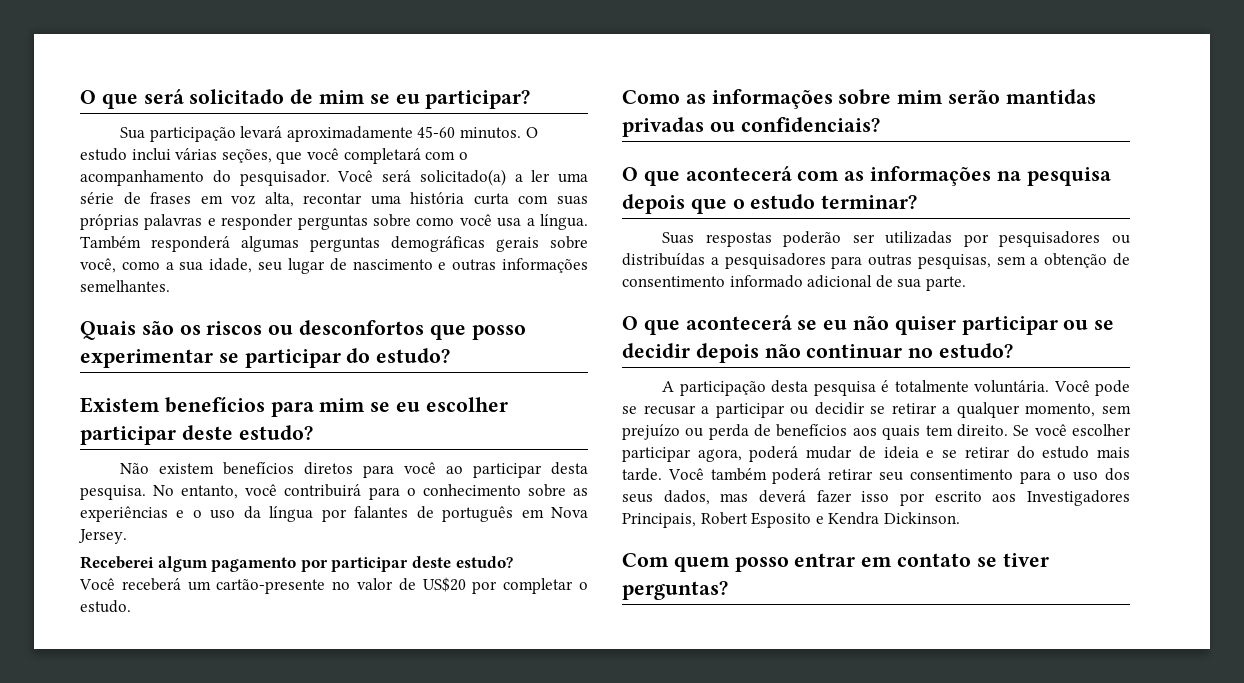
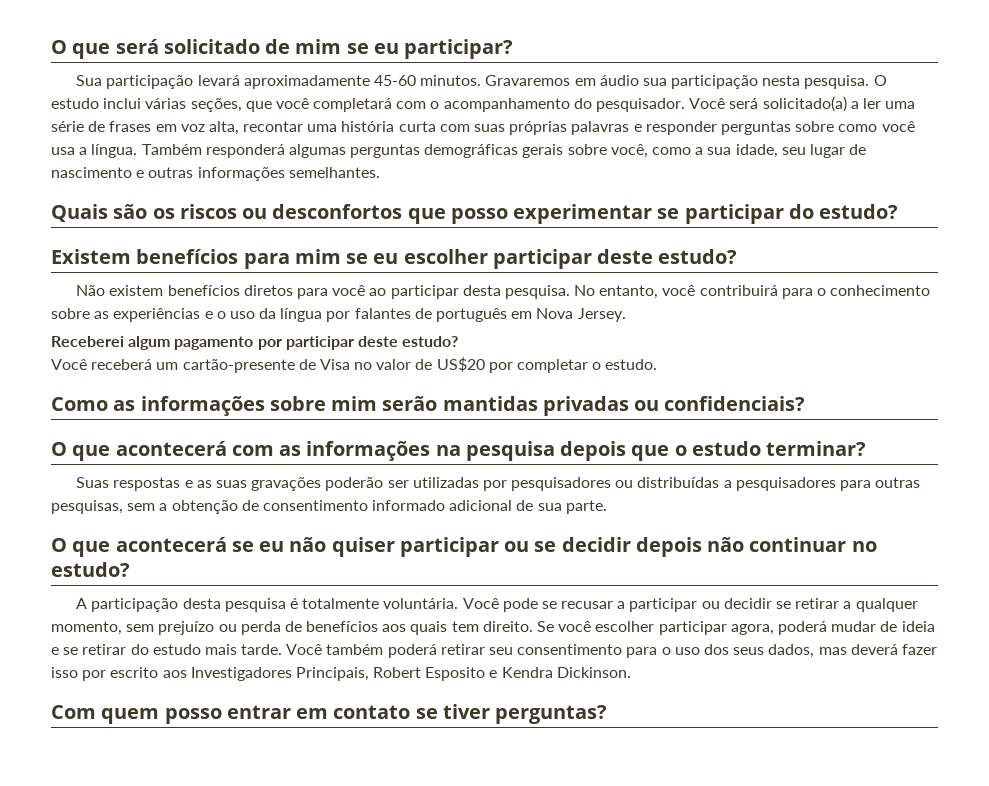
(521, 133) none -> [485,75,870,89] Gravaremos em áudio sua participação nesta pesquisa.
(326, 586) none -> [298,359,350,370] de Visa
(772, 239) none -> [184,477,322,491] e as suas gravações

